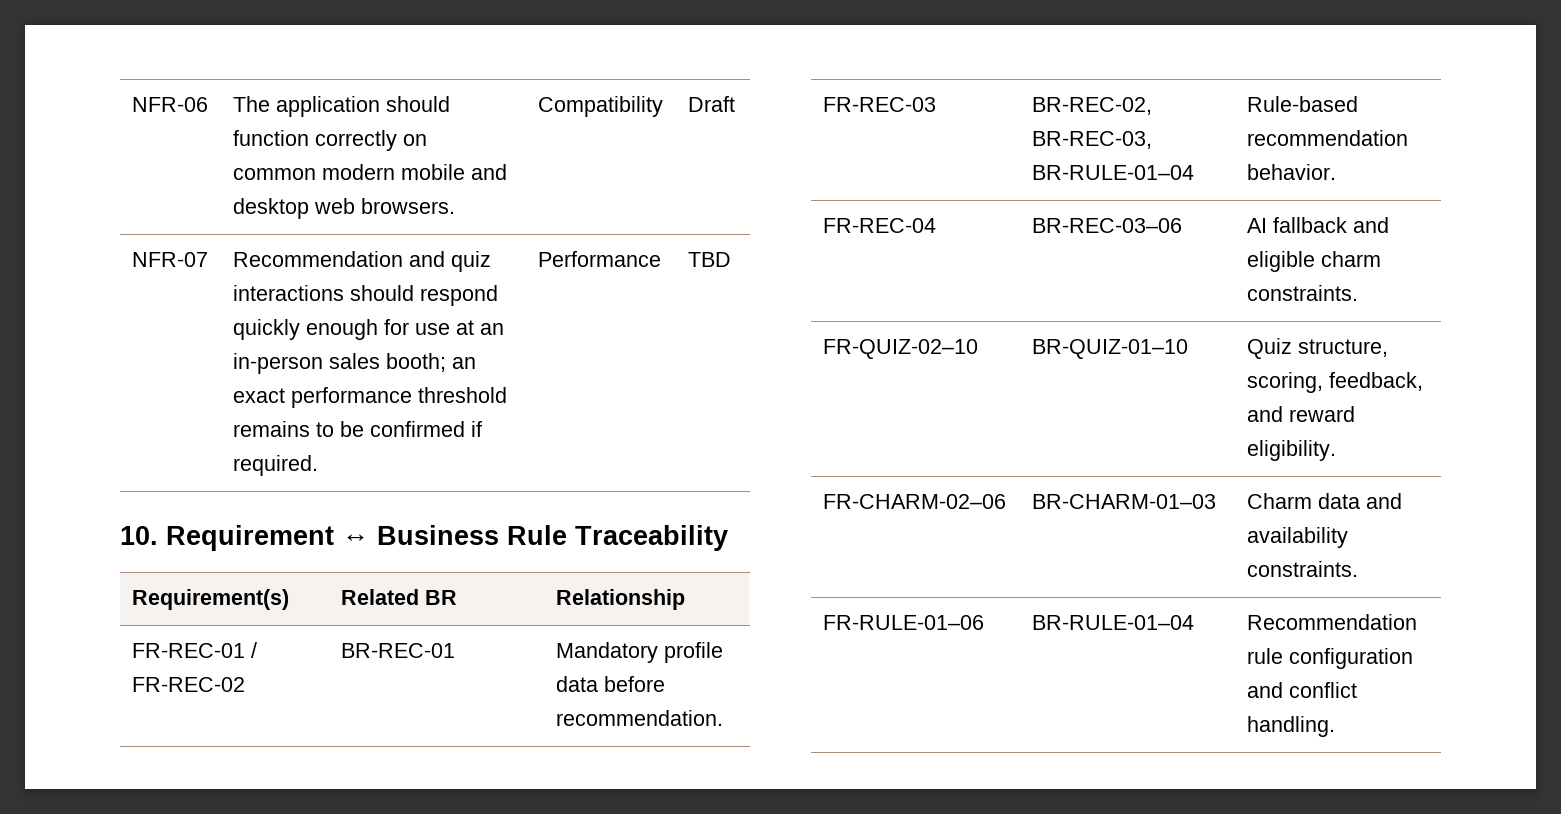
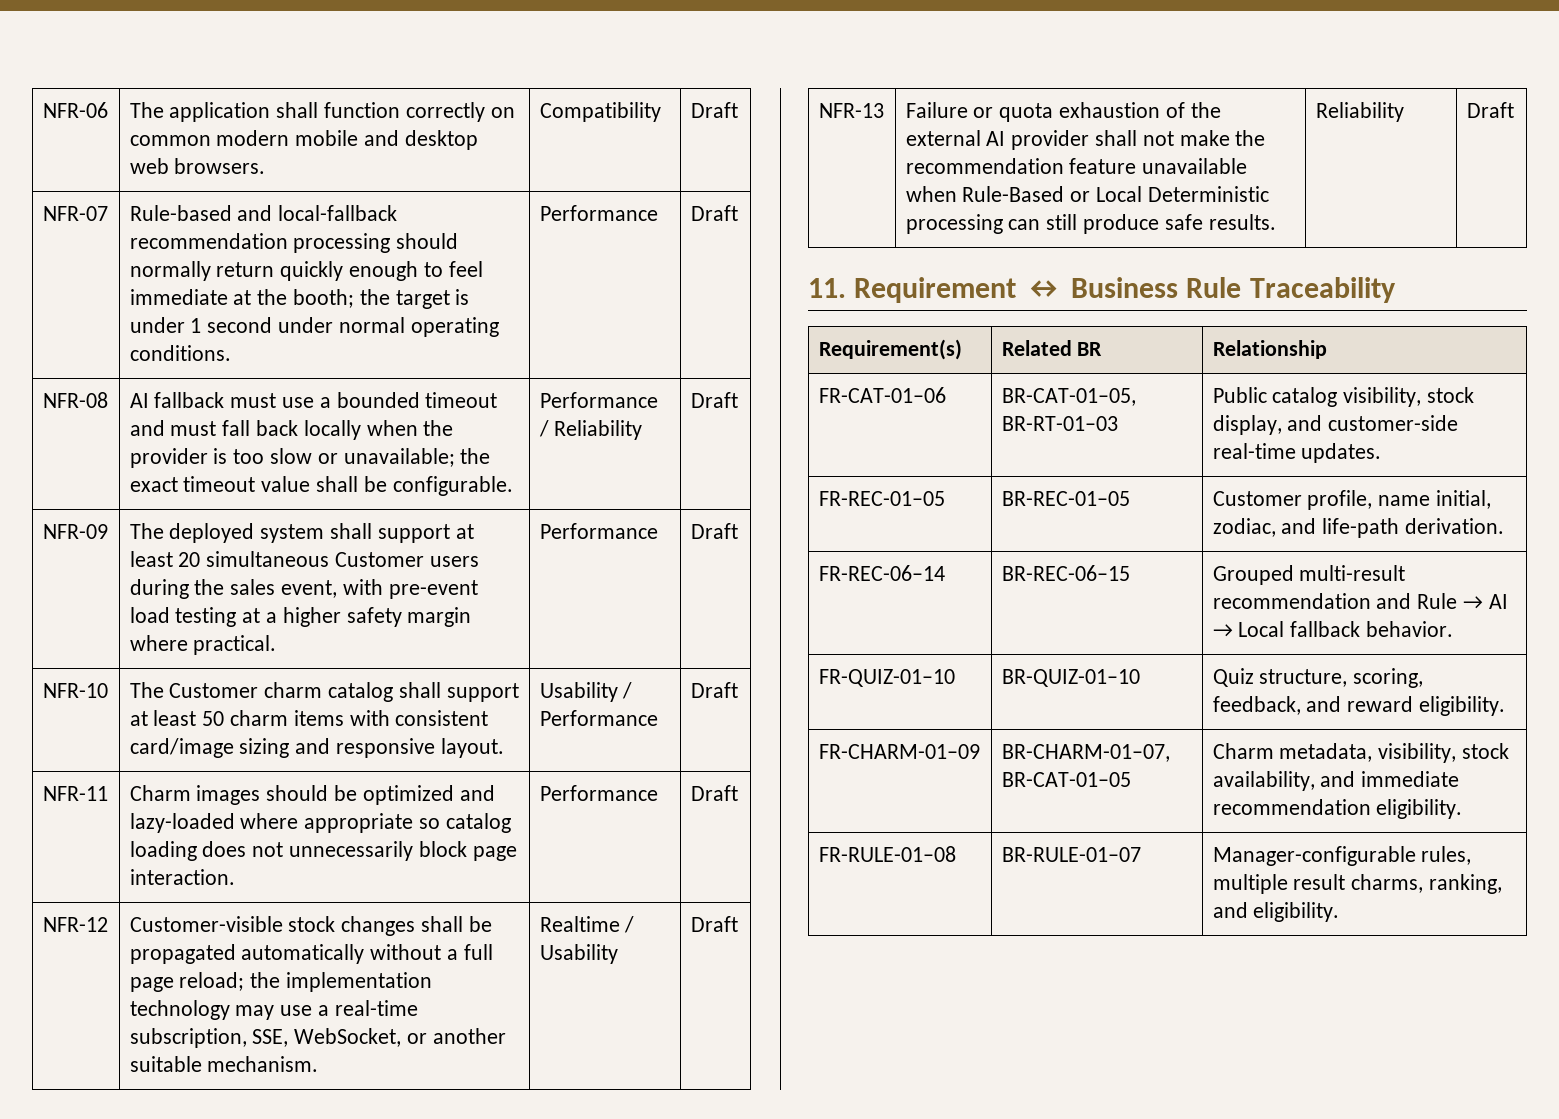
[386,96,451,112] should -> [276,102,319,118] shall
[233,251,492,272] [233,285,499,306] [233,319,505,340] [233,353,477,374] [233,387,508,408] [233,421,483,437] [233,455,319,476] [538,251,662,267] [688,252,732,267] [120,526,158,545] Recommendation and quiz interactions should respond quickly enough for use at an in-person sales booth; an exact performance threshold remains to be confirmed if required. | Performance | TBD // 10. -> [129,205,398,221] [129,233,459,253] [129,261,483,281] [129,289,470,309] [129,317,499,337] [129,345,231,361] [539,205,658,221] [690,205,738,221] [42,392,108,408] [129,392,498,408] [129,420,454,440] [129,448,491,468] [129,476,513,496] [539,392,658,408] [538,420,643,440] [690,392,738,408] [42,524,108,539] [129,523,474,543] [129,551,479,567] [129,579,478,599] [129,607,472,627] [129,635,277,655] [539,523,658,539] [690,523,738,539] [42,683,108,698] [129,682,519,702] [129,710,489,726] [129,738,504,758] [539,682,633,702] [539,710,658,726] [690,682,738,698] [42,786,108,801] [129,785,495,805] [129,813,511,833] [129,841,517,861] [129,869,235,885] [539,785,658,801] [690,785,738,801] [42,917,108,932] [129,916,492,936] [129,944,493,964] [129,972,432,992] [129,1000,418,1020] [129,1028,506,1048] [129,1056,319,1072] [539,916,635,933] [539,944,618,964] [690,916,738,932] [818,103,884,118] [905,102,1221,122] [905,130,1266,150] [905,158,1248,174] [905,186,1269,202] [905,214,1276,234] [1315,102,1404,122] [1466,102,1514,118] [808,278,846,298] Rule-based and local-fallback recommendation processing should normally return quickly enough to feel immediate at the booth; the target is under 1 second under normal operating conditions. | Performance | Draft // NFR-08 | AI fallback must use a bounded timeout and must fall back locally when the provider is too slow or unavailable; the exact timeout value shall be configurable. | Performance / Reliability | Draft // NFR-09 | The deployed system shall support at least 20 simultaneous Customer users during the sales event, with pre-event load testing at a higher safety margin where practical. | Performance | Draft // NFR-10 | The Customer charm catalog shall support at least 50 charm items with consistent card/image sizing and responsive layout. | Usability / Performance | Draft // NFR-11 | Charm images should be optimized and lazy-loaded where appropriate so catalog loading does not unnecessarily block page interaction. | Performance | Draft // NFR-12 | Customer-visible stock changes shall be propagated automatically without a full page reload; the implementation technology may use a real-time subscription, SSE, WebSocket, or another suitable mechanism. | Realtime / Usability | Draft // NFR-13 | Failure or quota exhaustion of the external AI provider shall not make the recommendation feature unavailable when Rule-Based or Local Deterministic processing can still produce safe results. | Reliability | Draft // 11.
[132,642,258,658] [132,677,246,692] [341,643,456,658] [556,642,724,663] [556,676,666,692] [556,710,724,726] [823,97,937,112] [1032,97,1153,115] [1032,131,1153,149] [1032,165,1195,180] [1247,96,1359,112] [1247,130,1409,146] [1247,164,1337,180] [823,218,937,233] [1032,218,1183,233] [1247,217,1390,233] [1247,251,1382,272] [1247,285,1359,301] [823,339,979,359] FR-REC-01 / FR-REC-02 | BR-REC-01 | Mandatory profile data before recommendation. // FR-REC-03 | BR-REC-02, BR-REC-03, BR-RULE-01–04 | Rule-based recommendation behavior. // FR-REC-04 | BR-REC-03–06 | AI fallback and eligible charm constraints. // FR-QUIZ-02–10 -> [818,387,946,403] [1001,388,1136,406] [1001,416,1118,431] [1212,387,1474,407] [1212,415,1459,435] [1212,443,1382,463] [818,491,945,506] [1001,491,1130,506] [1212,490,1491,510] [1212,518,1504,538] [818,565,945,581] [1001,565,1130,581] [1212,565,1406,585] [1212,593,1508,609] [1212,621,1453,637] [818,669,955,687] FR-CAT-01–06 | BR-CAT-01–05, BR-RT-01–03 | Public catalog visibility, stock display, and customer-side real-time updates. // FR-REC-01–05 | BR-REC-01–05 | Customer profile, name initial, zodiac, and life-path derivation. // FR-REC-06–14 | BR-REC-06–15 | Grouped multi-result recommendation and Rule → AI → Local fallback behavior. // FR-QUIZ-01–10
[823,494,1007,509] [1032,494,1217,509] [1247,493,1403,509] [1247,527,1349,548] [1247,561,1359,577] [823,615,985,630] [1032,615,1195,630] [1247,614,1418,630] [1247,648,1414,669] [1247,682,1358,698] [1247,716,1336,737] FR-CHARM-02–06 | BR-CHARM-01–03 | Charm data and availability constraints. // FR-RULE-01–06 | BR-RULE-01–04 | Recommendation rule configuration and conflict handling. -> [818,744,980,759] [1001,744,1170,762] [1001,772,1131,787] [1212,743,1509,763] [1212,771,1460,791] [1212,799,1463,819] [818,846,956,862] [1001,847,1141,862] [1212,846,1472,866] [1212,874,1502,894] [1212,902,1340,922] FR-CHARM-01–09 | BR-CHARM-01–07, BR-CAT-01–05 | Charm metadata, visibility, stock availability, and immediate recommendation eligibility. // FR-RULE-01–08 | BR-RULE-01–07 | Manager-configurable rules, multiple result charms, ranking, and eligibility.

